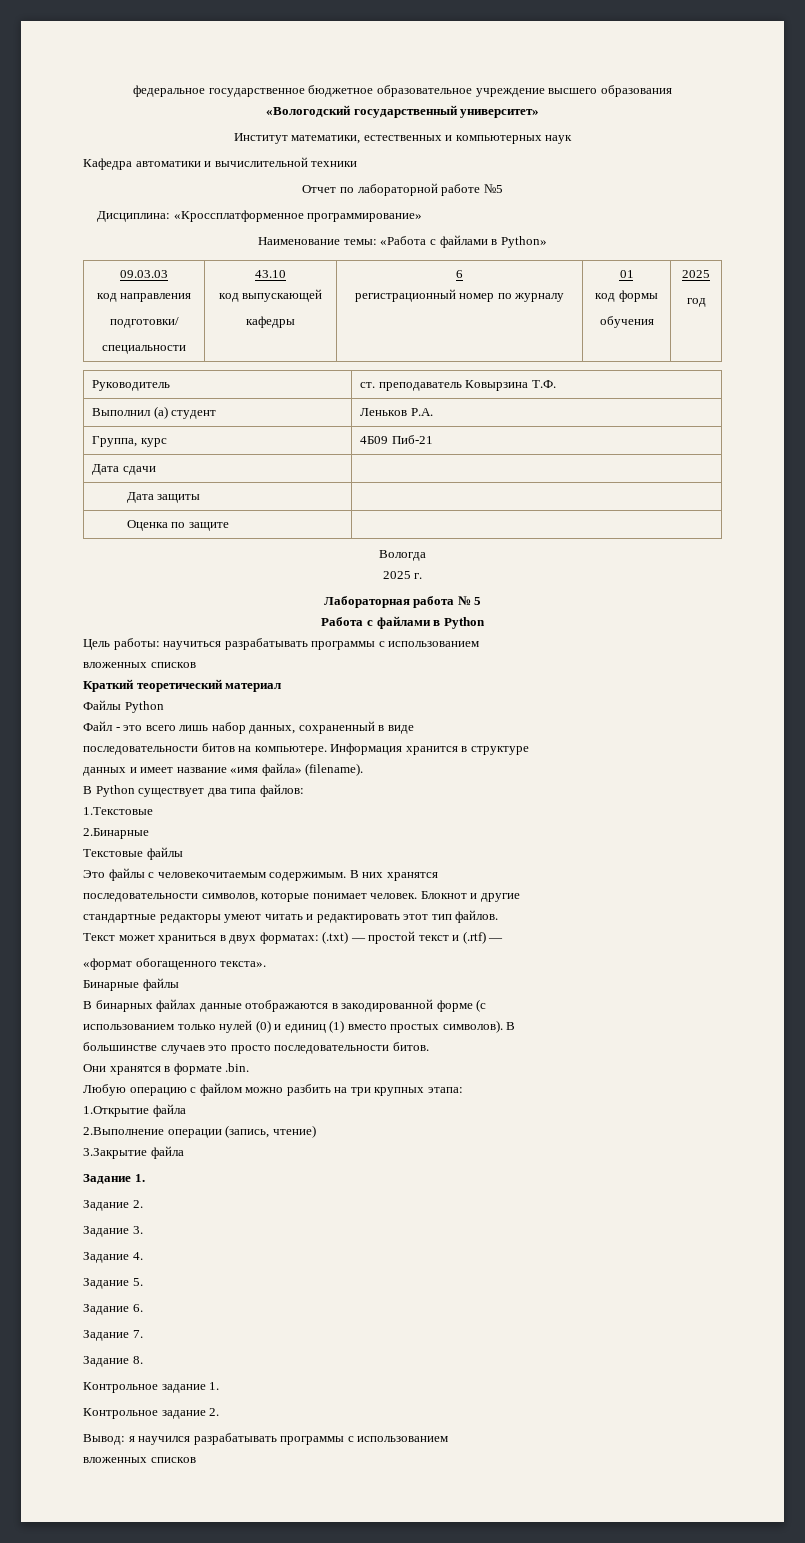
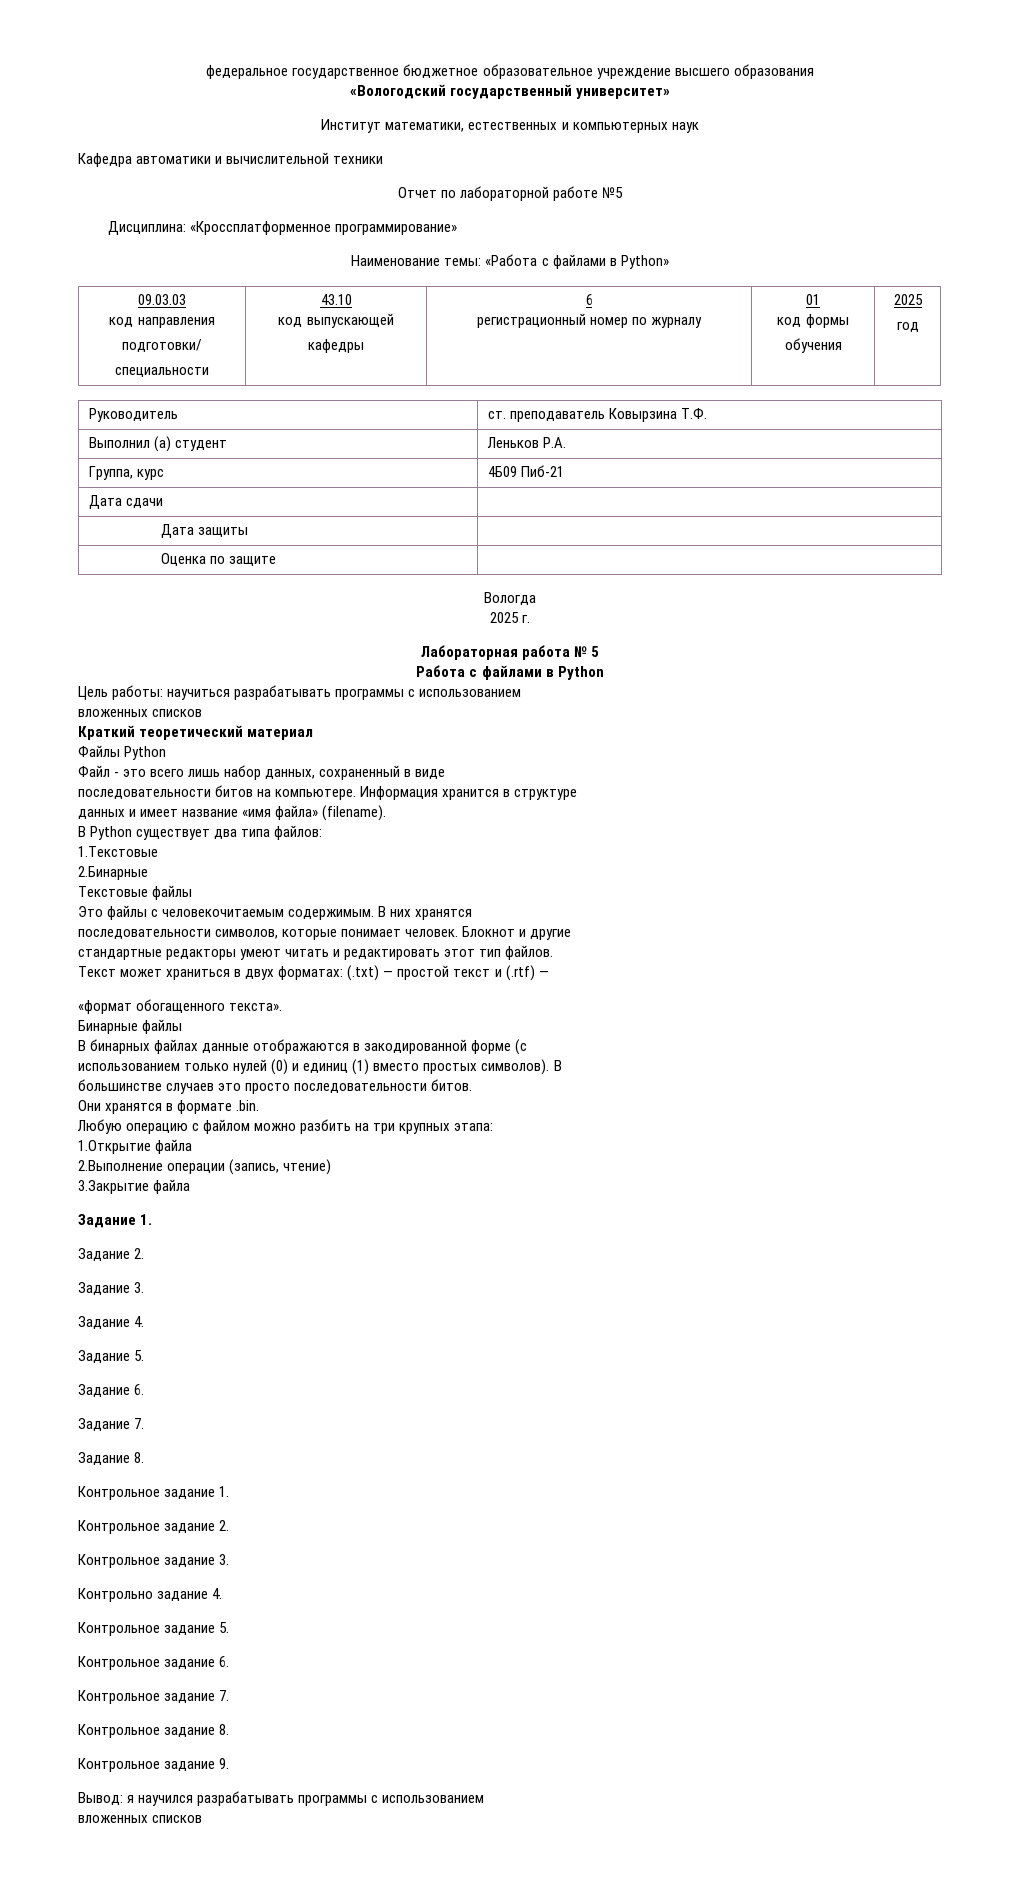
(220, 1412) none -> [78,1554,230,1568] [78,1588,223,1602] [78,1622,230,1636] [78,1656,230,1670] [78,1690,230,1704] [78,1724,230,1738] [78,1758,230,1772] // Контрольное задание 3. // Контрольно задание 4. // Контрольное задание 5. // Контрольное задание 6. // Контрольное задание 7. // Контрольное задание 8. // Контрольное задание 9.

